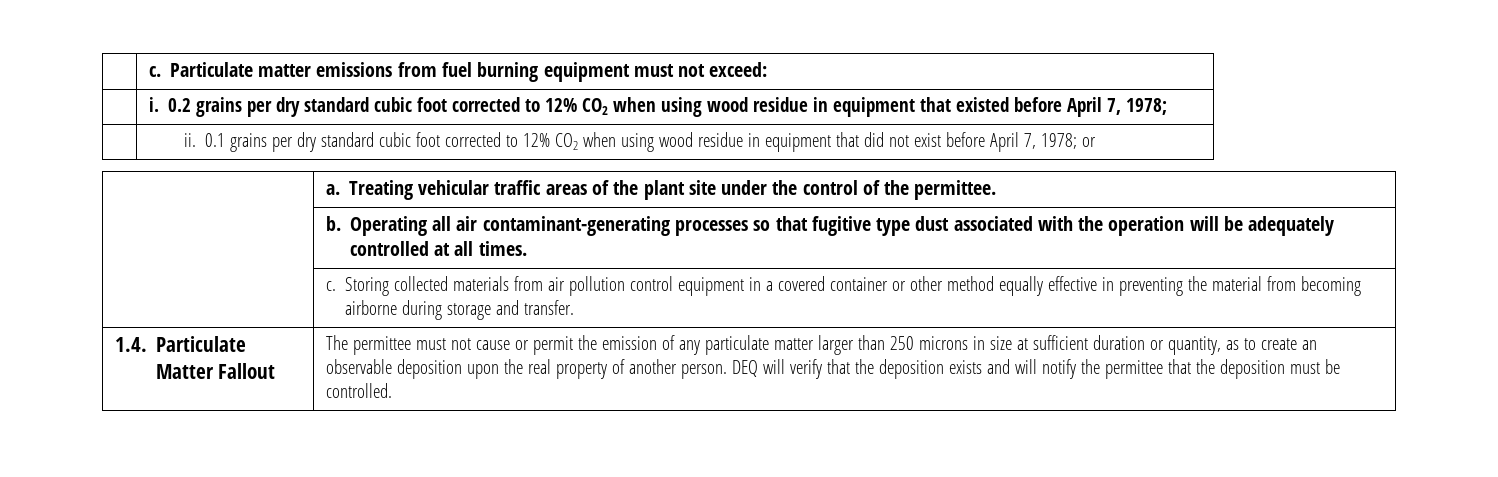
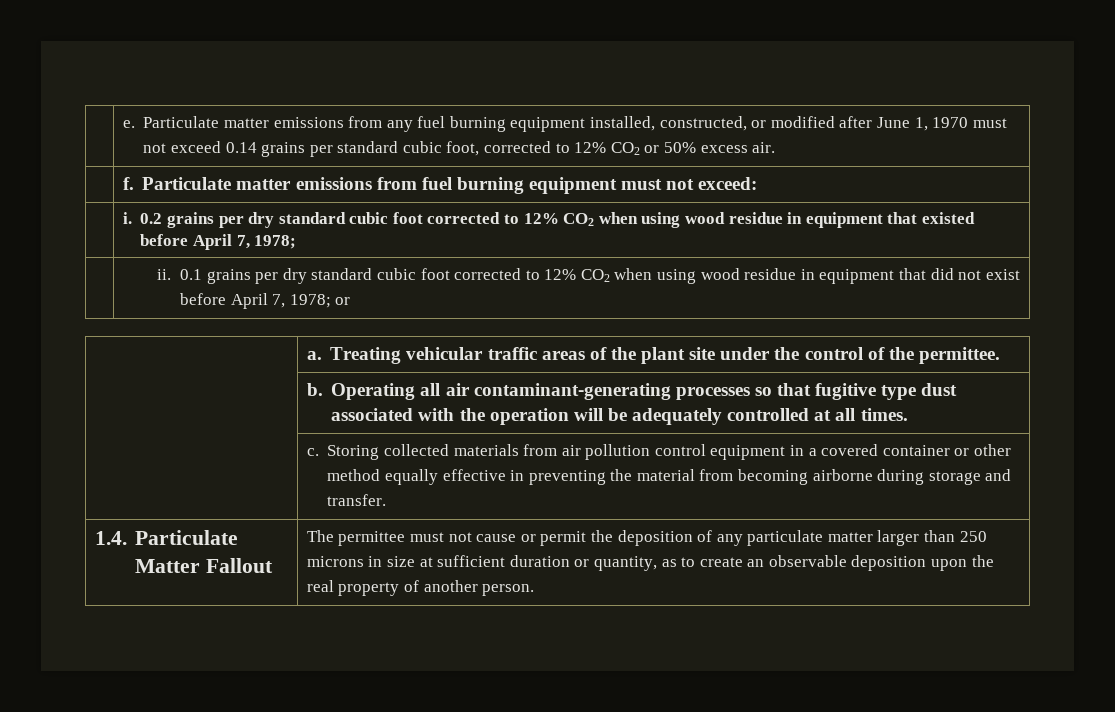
[148,66,161,77] | c. -> [122,116,1007,132] [143,141,776,157] [122,177,134,190] | e. Particulate matter emissions from any fuel burning equipment installed, constructed, or modified after June 1, 1970 must not exceed 0.14 grains per standard cubic foot, corrected to 12% CO2 or 50% excess air. // | f.
[601,336,657,350] emission -> [617,530,693,546] deposition
[731,359,1340,379] [325,383,392,398] DEQ will verify that the deposition exists and will notify the permittee that the deposition must be controlled. -> (535, 590) none

